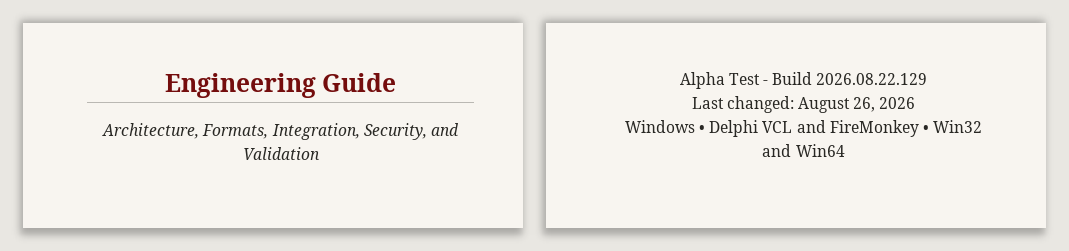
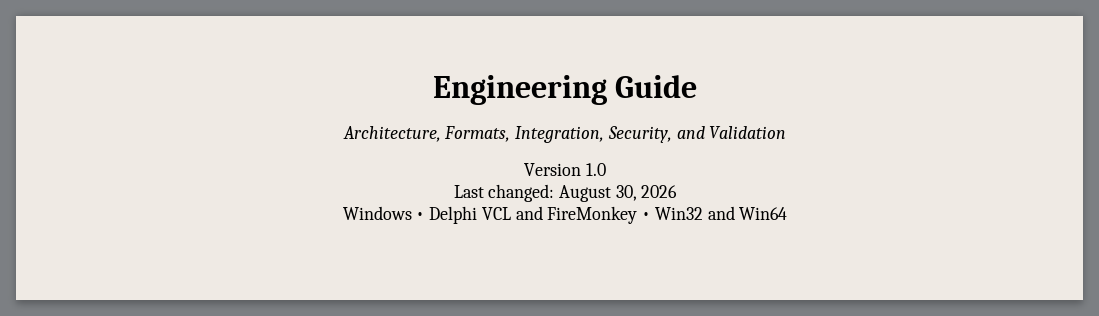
[679,72,928,89] Alpha Test - Build 2026.08.22.129 -> [524,163,606,176] Version 1.0
[853,97,876,112] 26, -> [615,185,637,201] 30,

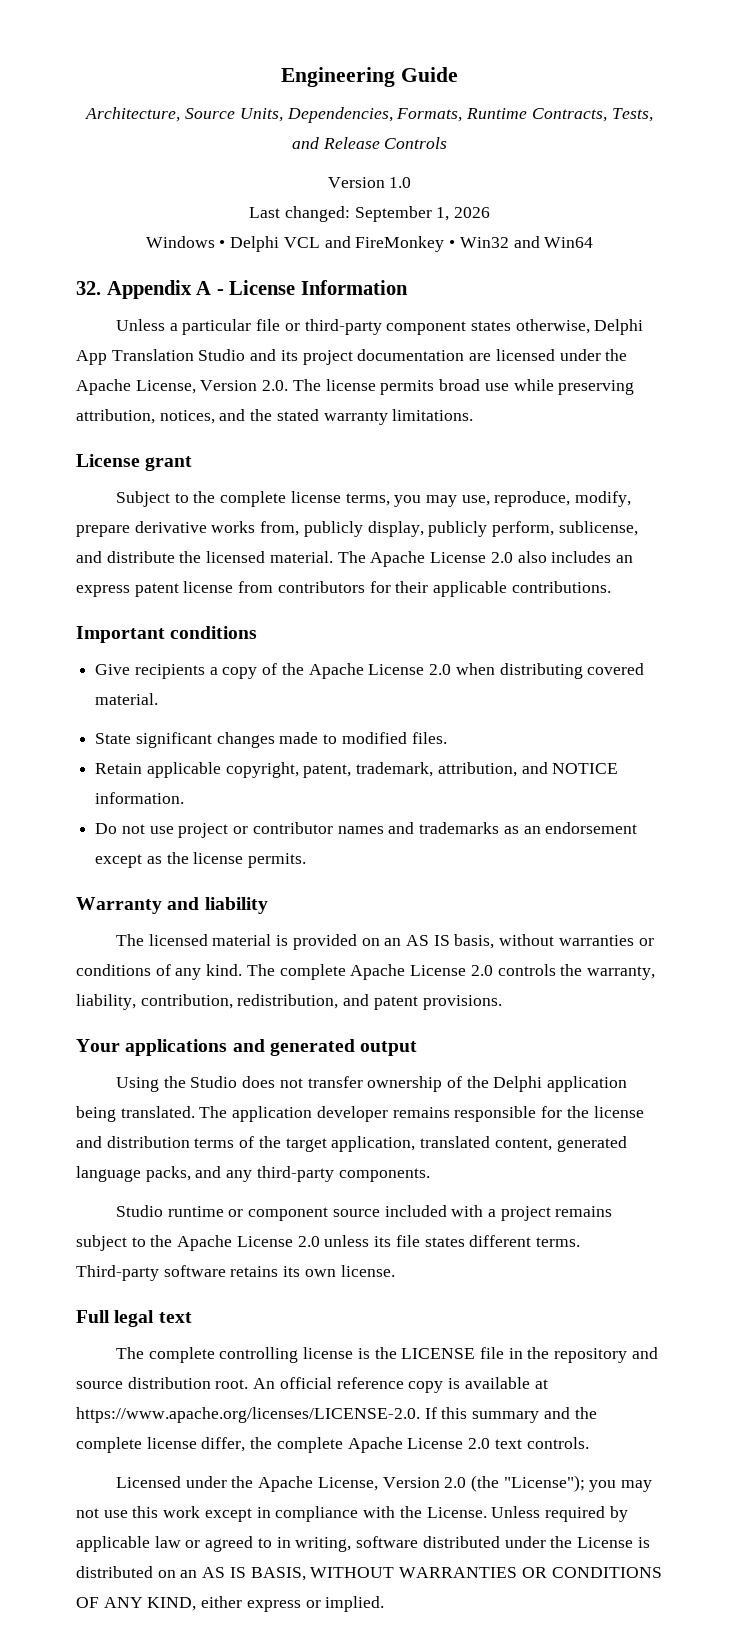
[444,126,787,143] Formats, Integration, Security, and Validation -> [185,107,653,123] [291,137,448,149] Source Units, Dependencies, Formats, Runtime Contracts, Tests, and Release Controls
[559,185,637,202] August 30, -> [354,206,450,222] September 1,
(788, 213) none -> [76,280,408,299] [115,319,644,335] [76,349,628,365] [76,379,635,395] [76,409,474,425] [76,454,193,471] [115,491,632,507] [76,521,638,537] [76,551,633,567] [76,581,611,597] [76,626,258,643] [95,663,645,679] [95,693,159,705] [95,732,447,748] [95,762,619,778] [95,792,185,804] [95,822,638,838] [95,852,307,868] [76,897,268,914] [115,934,654,950] [76,964,655,980] [76,994,502,1010] [76,1039,418,1056] [115,1076,628,1092] [76,1106,644,1122] [76,1136,627,1152] [76,1166,430,1182] [115,1205,613,1221] [76,1235,580,1251] [76,1265,395,1281] [76,1310,192,1327] [115,1347,658,1363] [76,1377,548,1393] [76,1407,597,1423] [76,1437,589,1453] [115,1475,653,1492] [76,1506,628,1522] [76,1536,650,1552] [76,1566,662,1581] [76,1596,385,1612] // 32. Appendix A - License Information // Unless a particular file or third-party component states otherwise, Delphi App Translation Studio and its project documentation are licensed under the Apache License, Version 2.0. The license permits broad use while preserving attribution, notices, and the stated warranty limitations. // License grant // Subject to the complete license terms, you may use, reproduce, modify, prepare derivative works from, publicly display, publicly perform, sublicense, and distribute the licensed material. The Apache License 2.0 also includes an express patent license from contributors for their applicable contributions. // Important conditions // Give recipients a copy of the Apache License 2.0 when distributing covered material. // State significant changes made to modified files. // Retain applicable copyright, patent, trademark, attribution, and NOTICE information. // Do not use project or contributor names and trademarks as an endorsement except as the license permits. // Warranty and liability // The licensed material is provided on an AS IS basis, without warranties or conditions of any kind. The complete Apache License 2.0 controls the warranty, liability, contribution, redistribution, and patent provisions. // Your applications and generated output // Using the Studio does not transfer ownership of the Delphi application being translated. The application developer remains responsible for the license and distribution terms of the target application, translated content, generated language packs, and any third-party components. // Studio runtime or component source included with a project remains subject to the Apache License 2.0 unless its file states different terms. Third-party software retains its own license. // Full legal text // The complete controlling license is the LICENSE file in the repository and source distribution root. An official reference copy is available at https://www.apache.org/licenses/LICENSE-2.0. If this summary and the complete license differ, the complete Apache License 2.0 text controls. // Licensed under the Apache License, Version 2.0 (the "License"); you may not use this work except in compliance with the License. Unless required by applicable law or agreed to in writing, software distributed under the License is distributed on an AS IS BASIS, WITHOUT WARRANTIES OR CONDITIONS OF ANY KIND, either express or implied.

